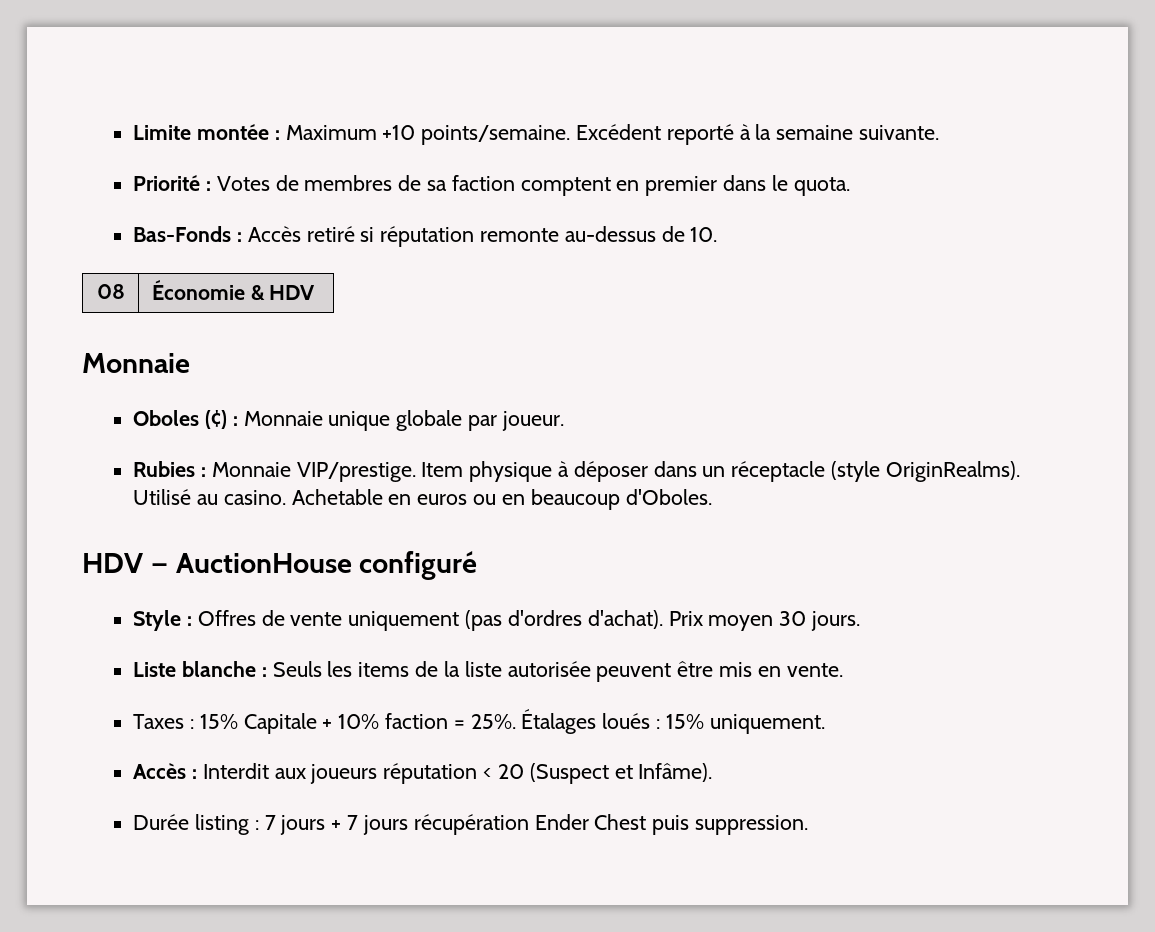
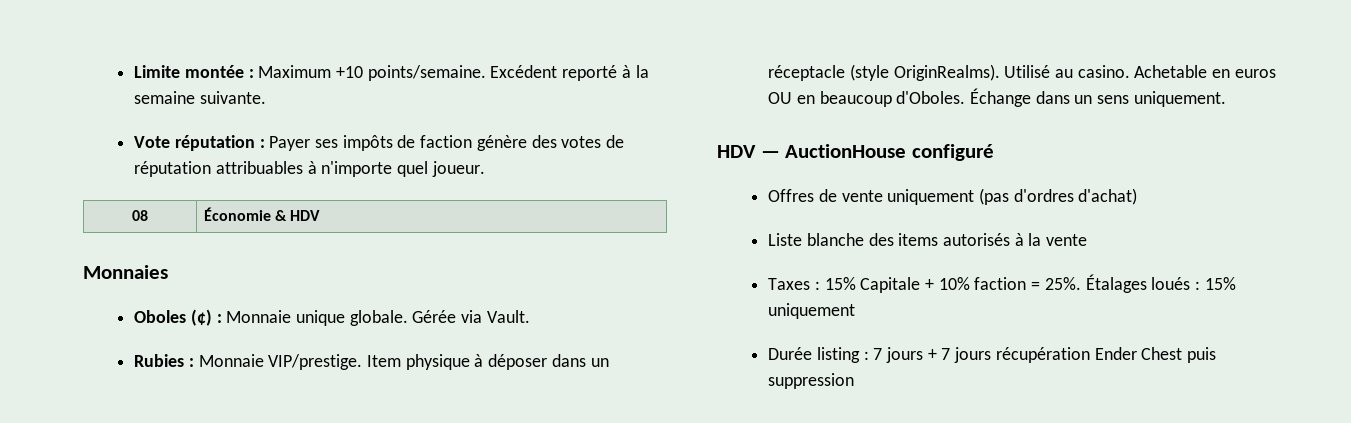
[133,175,850,196] [133,226,718,247] Priorité : Votes de membres de sa faction comptent en premier dans le quota. // Bas-Fonds : Accès retiré si réputation remonte au-dessus de 10. -> [134,135,625,151] [134,161,485,177] Vote réputation : Payer ses impôts de faction génère des votes de réputation attribuables à n'importe quel joueur.
[82,353,190,373] Monnaie -> [83,265,168,279] Monnaies
[396,410,564,431] globale par joueur. -> [349,310,530,326] globale. Gérée via Vault.
[473,494,497,505] ou -> [768,92,793,104] OU
(712, 497) none -> [970,88,1226,107] Échange dans un sens uniquement.
[133,610,193,631] Style : -> (994, 152) none
[587,610,860,631] [133,661,843,682] d'achat). Prix moyen 30 jours. // Liste blanche : Seuls les items de la liste autorisée peuvent être mis en vente. -> [1078,188,1138,205] [768,233,1088,246] d'achat) // Liste blanche des items autorisés à la vente
[709,714,825,734] [133,763,713,784] uniquement. // Accès : Interdit aux joueurs réputation < 20 (Suspect et Infâme). -> [768,303,856,319] uniquement
[694,815,808,835] suppression. -> [768,373,855,389] suppression

